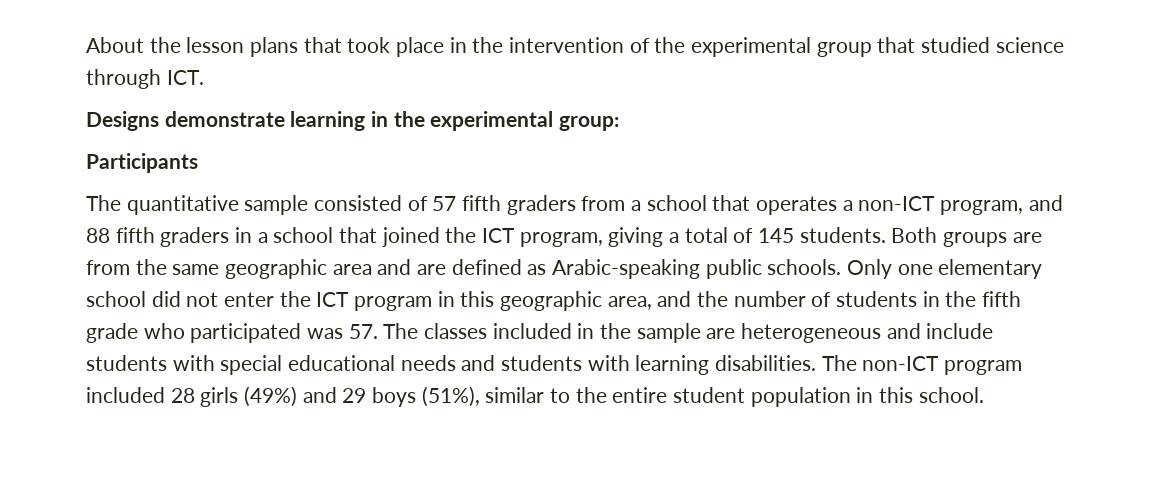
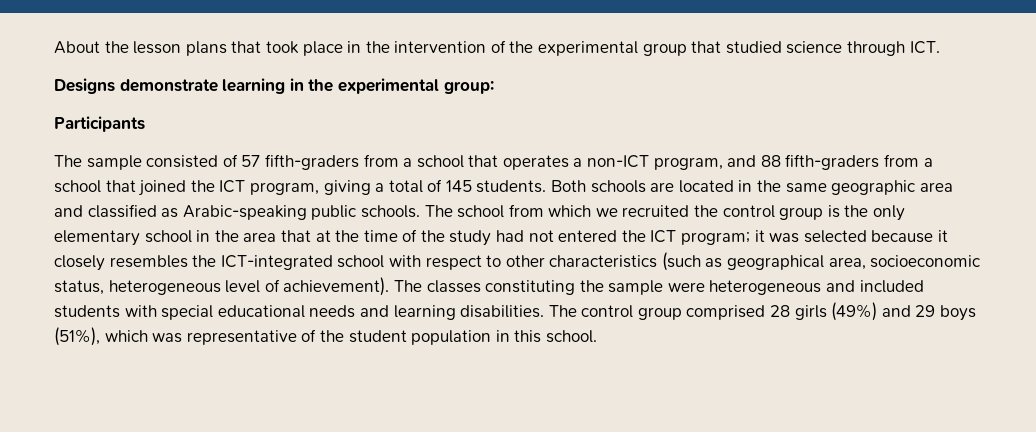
[126,195,239,215] quantitative -> (82, 161) none
[462,195,576,215] fifth graders -> [264,154,359,170] fifth-graders
[115,227,253,247] fifth graders in -> [785,154,920,170] fifth-graders from
[943,232,1042,247] [86,260,130,275] groups are from -> [590,180,753,193] schools are located in
[417,259,522,275] are defined -> [87,204,157,218] classified
[847,259,1043,279] [86,291,1022,311] [86,323,595,343] Only one elementary school did not enter the ICT program in this geographic area, and the number of students in the fifth grade who participated was 57. The classes included in -> [424,204,906,221] [54,229,948,246] [54,252,981,271] [54,277,576,296] The school from which we recruited the control group is the only elementary school in the area that at the time of the study had not entered the ICT program; it was selected because it closely resembles the ICT-integrated school with respect to other characteristics (such as geographical area, socioeconomic status, heterogeneous level of achievement). The classes constituting
[706,328,736,339] are -> [667,282,705,292] were
[926,323,994,339] include -> [859,280,924,293] included
[501,355,630,371] students with -> (389, 311) none
[862,356,1023,375] [86,387,165,403] non-ICT program included -> [581,305,766,320] control group comprised
[485,387,668,403] similar to the entire -> [104,329,344,345] which was representative of the

